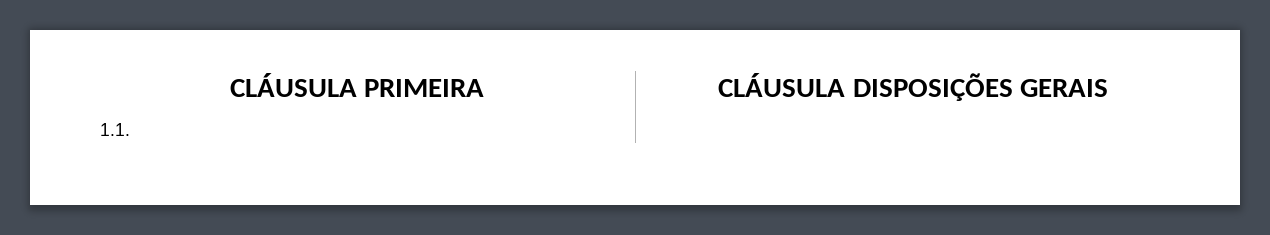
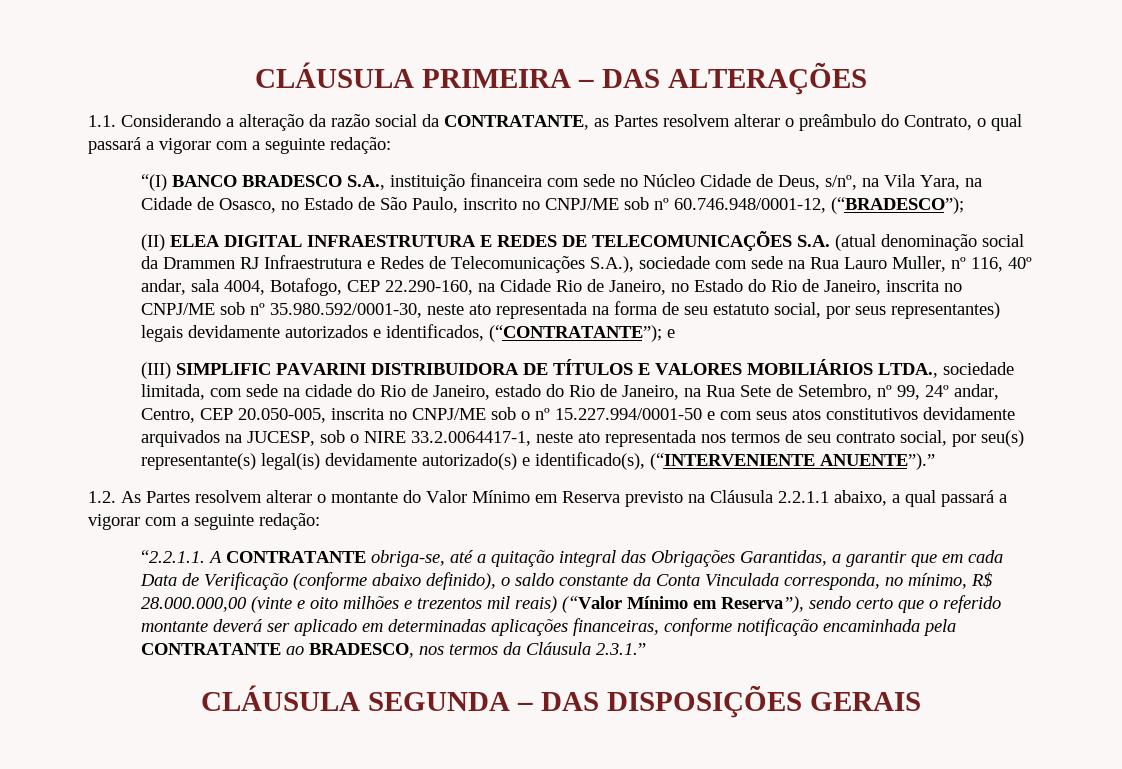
[100,123,130,136] [717,73,845,97] // 1.1. // CLÁUSULA -> [578,62,867,95] [88,114,1022,131] [88,137,391,154] [140,173,982,191] [140,197,964,214] [140,231,1024,251] [140,255,1032,273] [140,278,962,296] [140,301,1000,319] [140,324,675,342] [140,359,1014,379] [140,384,999,400] [140,407,1015,423] [140,430,1024,447] [140,452,935,470] [88,490,1007,507] [88,513,320,530] [140,550,1003,567] [139,572,992,590] [140,595,1001,613] [140,618,956,636] [140,642,646,658] [201,685,599,711] – DAS ALTERAÇÕES // 1.1. Considerando a alteração da razão social da CONTRATANTE, as Partes resolvem alterar o preâmbulo do Contrato, o qual passará a vigorar com a seguinte redação: // “(I) BANCO BRADESCO S.A., instituição financeira com sede no Núcleo Cidade de Deus, s/nº, na Vila Yara, na Cidade de Osasco, no Estado de São Paulo, inscrito no CNPJ/ME sob nº 60.746.948/0001-12, (“BRADESCO”); // (II) ELEA DIGITAL INFRAESTRUTURA E REDES DE TELECOMUNICAÇÕES S.A. (atual denominação social da Drammen RJ Infraestrutura e Redes de Telecomunicações S.A.), sociedade com sede na Rua Lauro Muller, nº 116, 40º andar, sala 4004, Botafogo, CEP 22.290-160, na Cidade Rio de Janeiro, no Estado do Rio de Janeiro, inscrita no CNPJ/ME sob nº 35.980.592/0001-30, neste ato representada na forma de seu estatuto social, por seus representantes) legais devidamente autorizados e identificados, (“CONTRATANTE”); e // (III) SIMPLIFIC PAVARINI DISTRIBUIDORA DE TÍTULOS E VALORES MOBILIÁRIOS LTDA., sociedade limitada, com sede na cidade do Rio de Janeiro, estado do Rio de Janeiro, na Rua Sete de Setembro, nº 99, 24º andar, Centro, CEP 20.050-005, inscrita no CNPJ/ME sob o nº 15.227.994/0001-50 e com seus atos constitutivos devidamente arquivados na JUCESP, sob o NIRE 33.2.0064417-1, neste ato representada nos termos de seu contrato social, por seu(s) representante(s) legal(is) devidamente autorizado(s) e identificado(s), (“INTERVENIENTE ANUENTE”).” // 1.2. As Partes resolvem alterar o montante do Valor Mínimo em Reserva previsto na Cláusula 2.2.1.1 abaixo, a qual passará a vigorar com a seguinte redação: // “2.2.1.1. A CONTRATANTE obriga-se, até a quitação integral das Obrigações Garantidas, a garantir que em cada Data de Verificação (conforme abaixo definido), o saldo constante da Conta Vinculada corresponda, no mínimo, R$ 28.000.000,00 (vinte e oito milhões e trezentos mil reais) (“Valor Mínimo em Reserva”), sendo certo que o referido montante deverá ser aplicado em determinadas aplicações financeiras, conforme notificação encaminhada pela CONTRATANTE ao BRADESCO, nos termos da Cláusula 2.3.1.” // CLÁUSULA SEGUNDA – DAS

